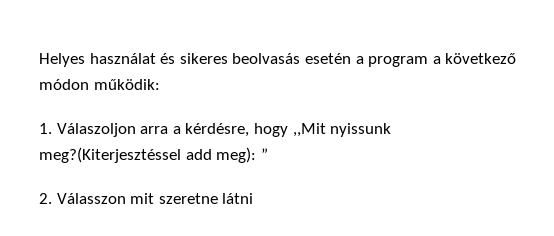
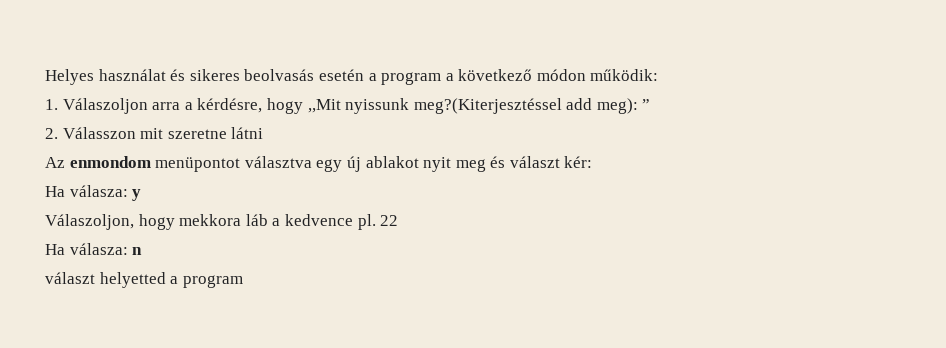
(254, 198) none -> [45,156,593,172] [45,185,142,201] [45,214,399,230] [45,243,143,255] [45,272,243,288] // Az enmondom menüpontot választva egy új ablakot nyit meg és választ kér: // Ha válasza: y // Válaszoljon, hogy mekkora láb a kedvence pl. 22 // Ha válasza: n // választ helyetted a program

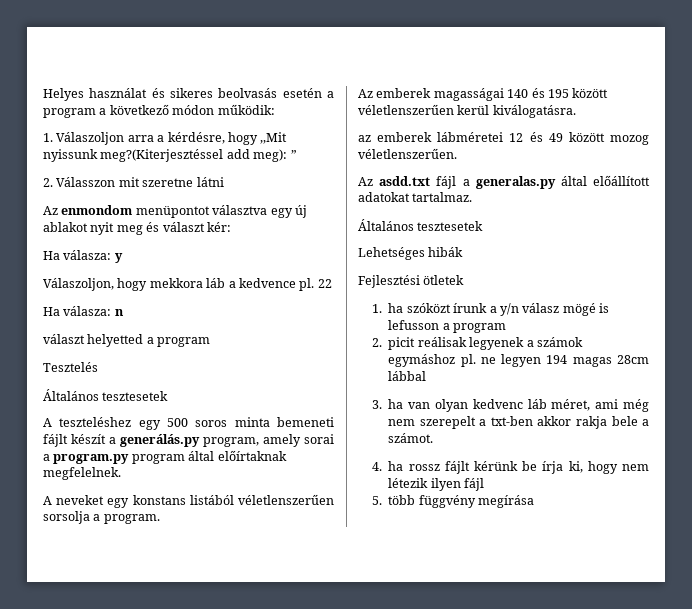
(243, 281) none -> [43,362,98,372] [43,389,169,401] [43,417,334,430] [43,434,334,447] [43,450,287,464] [43,467,121,480] [43,494,334,508] [43,511,160,524] [358,88,609,101] [358,104,576,118] [358,132,649,145] [358,148,457,159] [358,175,650,189] [358,192,473,202] [358,219,484,231] [358,247,464,260] [358,275,465,288] [372,303,610,316] [388,320,507,333] [372,337,583,350] [388,354,649,367] [388,371,427,381] [372,399,649,412] [388,416,649,429] [388,433,434,443] [372,461,649,474] [388,478,485,491] [372,495,535,508] // Tesztelés // Általános tesztesetek // A teszteléshez egy 500 soros minta bemeneti fájlt készít a generálás.py program, amely sorai a program.py program által előírtaknak megfelelnek. // A neveket egy konstans listából véletlenszerűen sorsolja a program. // Az emberek magasságai 140 és 195 között véletlenszerűen kerül kiválogatásra. // az emberek lábméretei 12 és 49 között mozog véletlenszerűen. // Az asdd.txt fájl a generalas.py által előállított adatokat tartalmaz. // Általános tesztesetek // Lehetséges hibák // Fejlesztési ötletek // 1. ha szóközt írunk a y/n válasz mögé is lefusson a program // 2. picit reálisak legyenek a számok egymáshoz pl. ne legyen 194 magas 28cm lábbal // 3. ha van olyan kedvenc láb méret, ami még nem szerepelt a txt-ben akkor rakja bele a számot. // 4. ha rossz fájlt kérünk be írja ki, hogy nem létezik ilyen fájl // 5. több függvény megírása

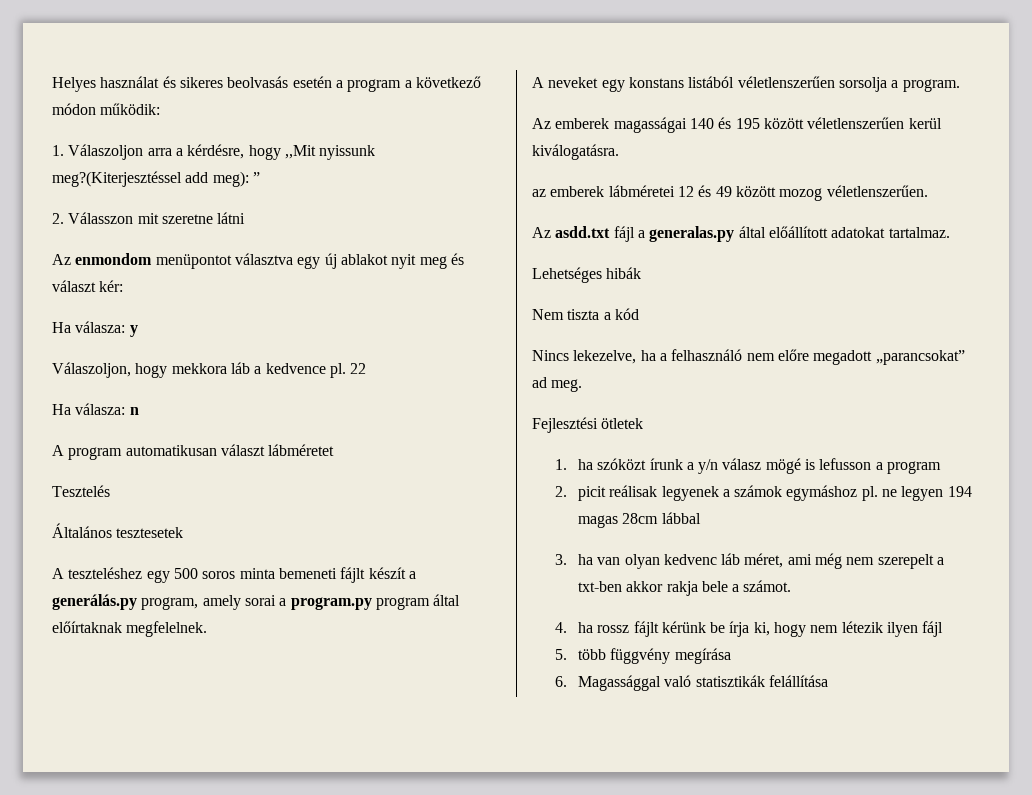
[43,334,211,347] választ helyetted a program -> [52,444,335,460] A program automatikusan választ lábméretet
[358,219,484,231] // Általános tesztesetek -> (950, 232) none
(464, 252) none -> [532,308,639,320] [532,349,965,365] [532,377,583,392] // Nem tiszta a kód // Nincs lekezelve, ha a felhasználó nem előre megadott „parancsokat” ad meg.
(535, 501) none -> [554,675,828,691] // 6. Magassággal való statisztikák felállítása

